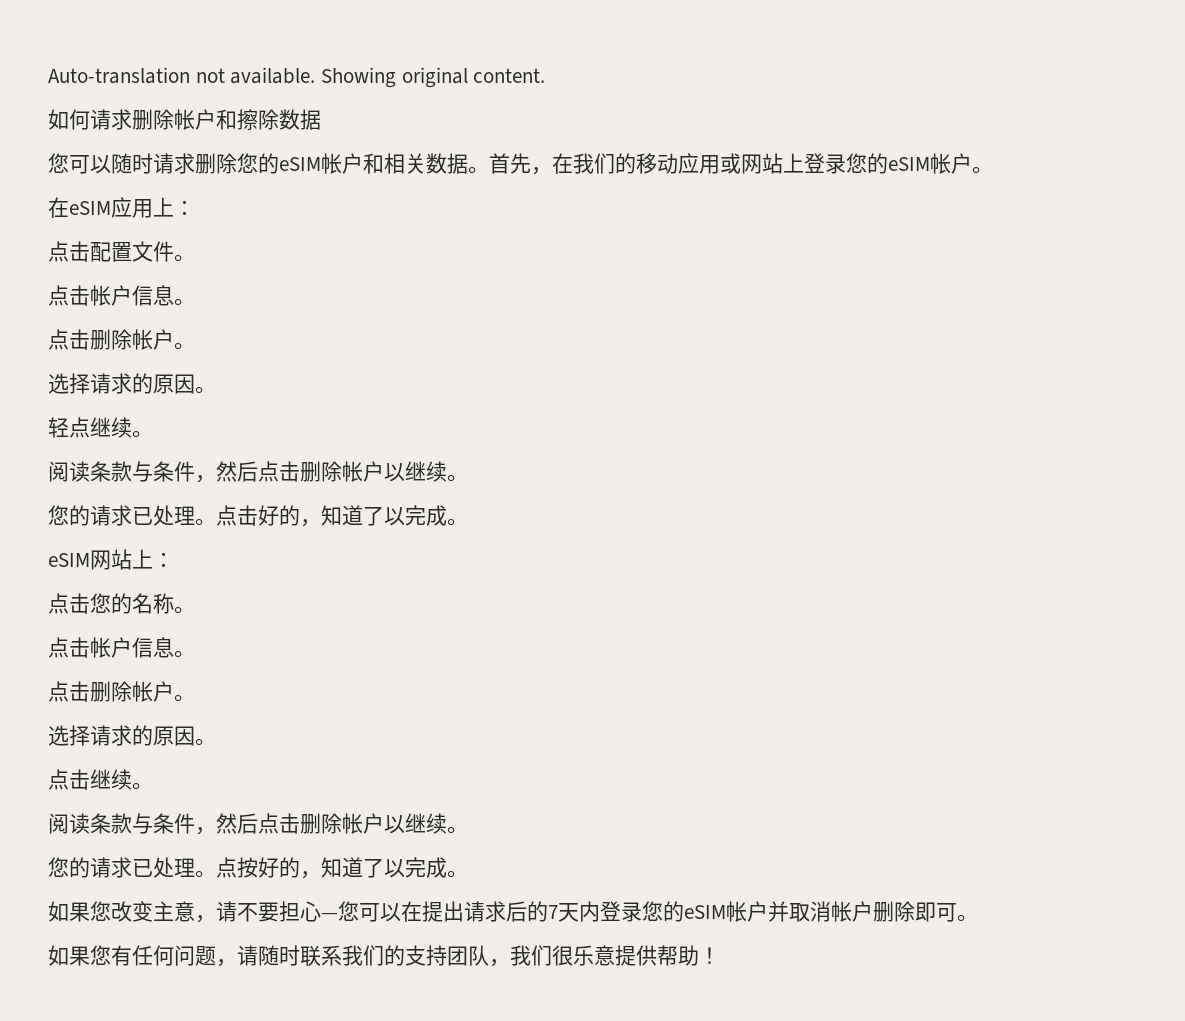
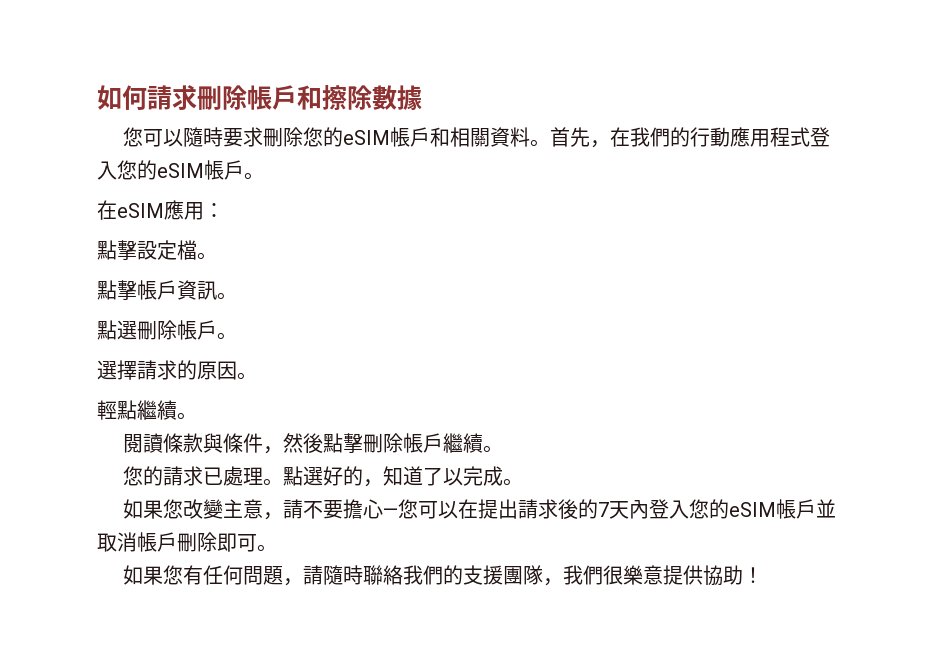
[48,67,546,88] [48,109,321,130] [48,153,972,175] Auto-translation not available. Showing original content. // 如何请求删除帐户和擦除数据 // 您可以随时请求删除您的eSIM帐户和相关数据。首先，在我们的移动应用或网站上登录您的eSIM帐户 -> [97,85,422,111] [123,127,831,148] [97,160,244,180] 如何請求刪除帳戶和擦除數據 // 您可以隨時要求刪除您的eSIM帳戶和相關資料。首先，在我們的行動應用程式登入您的eSIM帳戶
[111,197,195,218] [48,241,195,262] [48,285,195,306] [48,329,195,350] [48,373,216,394] [48,417,153,438] [48,461,468,483] [48,505,468,527] [48,549,174,570] [48,593,195,614] [48,637,195,658] [48,681,195,702] [48,725,216,746] [48,769,153,790] [48,813,468,835] [48,857,258,878] 应用上： // 点击配置文件。 // 点击帐户信息。 // 点击删除帐户。 // 选择请求的原因。 // 轻点继续。 // 阅读条款与条件，然后点击删除帐户以继续。 // 您的请求已处理。点击好的，知道了以完成。 // eSIM网站上： // 点击您的名称。 // 点击帐户信息。 // 点击删除帐户。 // 选择请求的原因。 // 点击继续。 // 阅读条款与条件，然后点击删除帐户以继续。 // 您的请求已处理。点按 -> [164,200,224,220] [97,240,217,261] [97,280,237,301] [97,320,237,340] [97,360,257,380] [97,400,197,420] [123,433,504,454] [123,466,324,486] 應用： // 點擊設定檔。 // 點擊帳戶資訊。 // 點選刪除帳戶。 // 選擇請求的原因。 // 輕點繼續。 // 閱讀條款與條件，然後點擊刪除帳戶繼續。 // 您的請求已處理。點選
[132,901,300,923] 变主意，请不要担 -> [203,499,364,520] 變主意，請不要擔
[464,901,527,922] 请求后 -> [518,499,579,519] 請求後
[579,901,894,922] 内登录您的eSIM帐户并取消帐户删 -> [629,499,837,519] [97,532,197,552] 內登入您的eSIM帳戶並取消帳戶刪
[174,945,678,967] 问题，请随时联系我们的支持团队，我们很乐意提供帮 -> [243,565,724,586] 問題，請隨時聯絡我們的支援團隊，我們很樂意提供協

